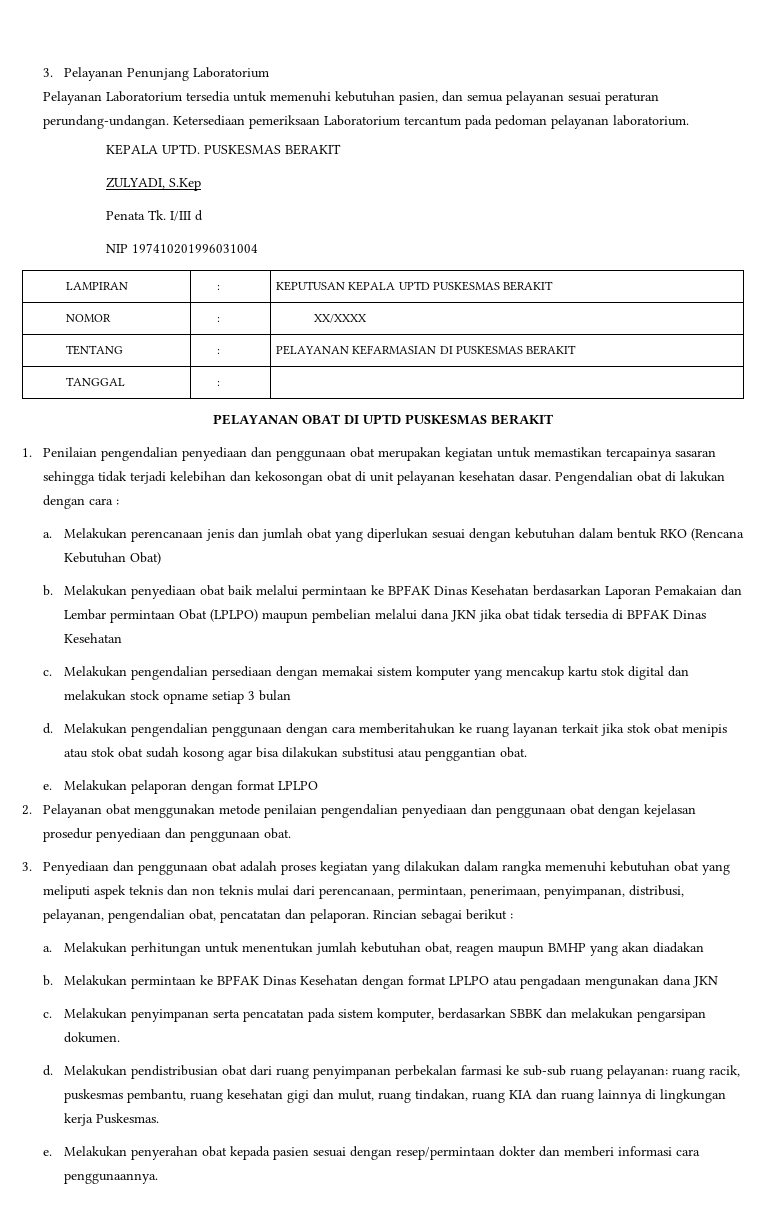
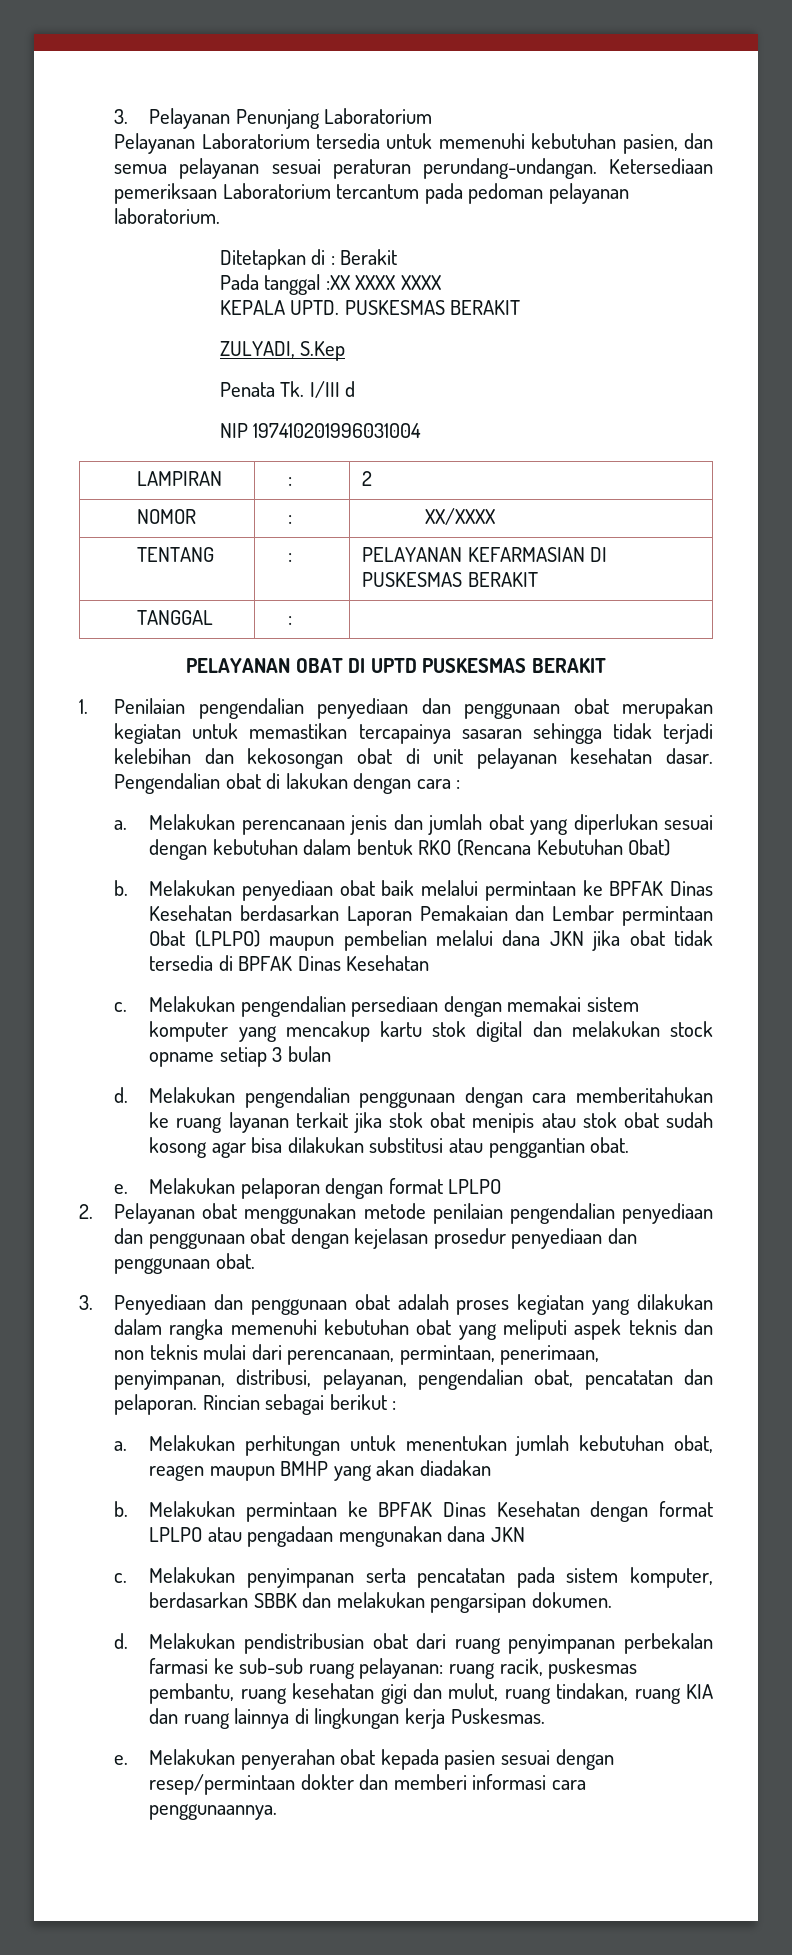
(689, 120) none -> [219,249,398,270] [219,274,441,295] // Ditetapkan di : Berakit // Pada tanggal :XX XXXX XXXX
[275,281,554,291] KEPUTUSAN KEPALA UPTD PUSKESMAS BERAKIT -> [362,471,373,486] 2

